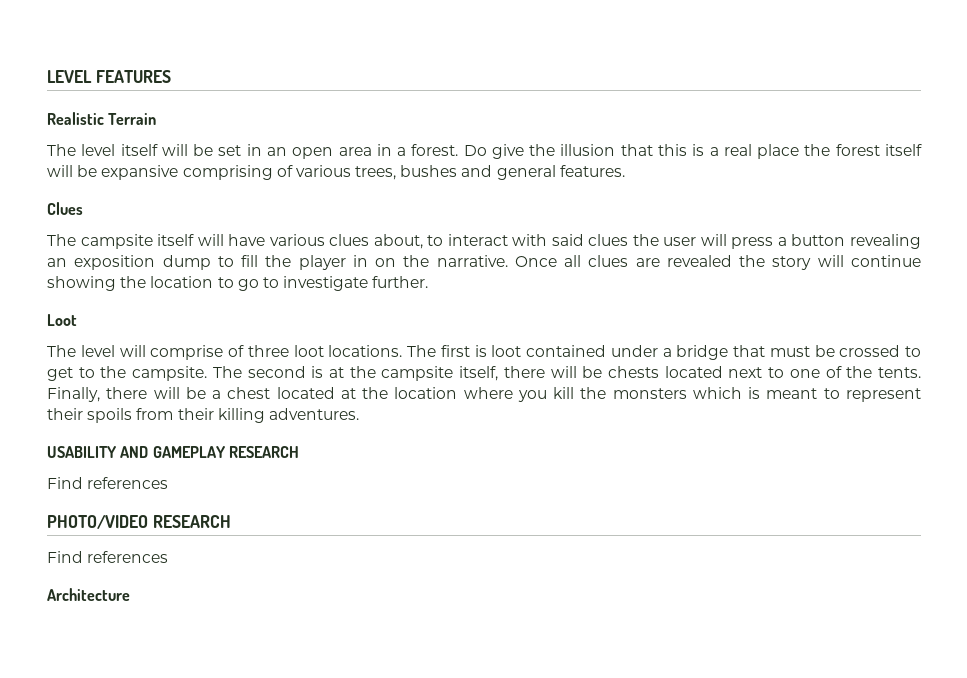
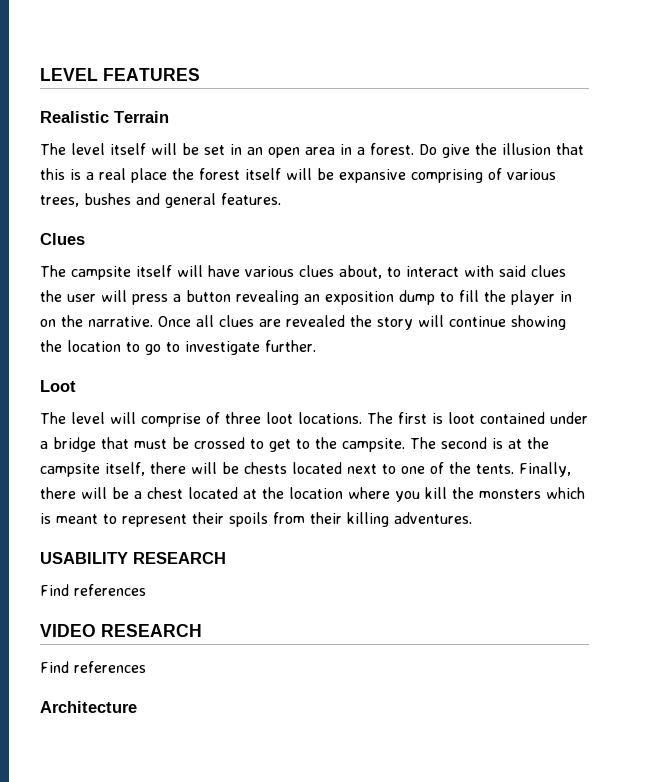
[120,446,299,458] [47,477,169,489] [47,515,148,529] AND GAMEPLAY RESEARCH // Find references // PHOTO/VIDEO -> [133,552,226,564] [40,584,146,596] [40,624,96,637] RESEARCH // Find references // VIDEO

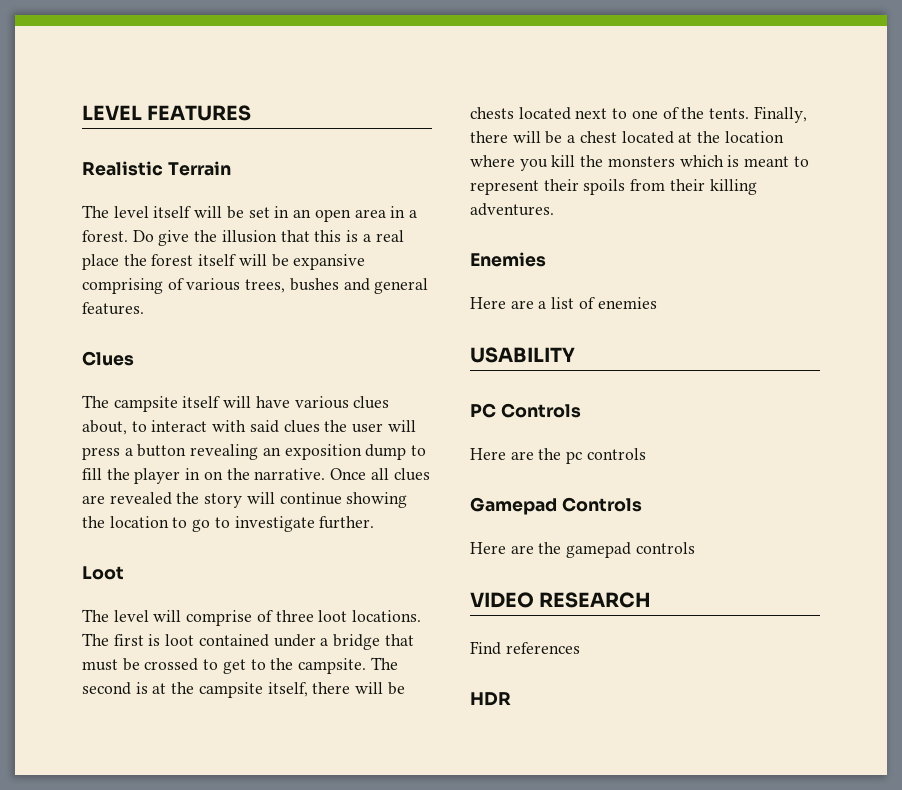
[40,552,226,564] [40,584,146,596] USABILITY RESEARCH // Find references -> [470,252,546,267] [470,297,657,309] [470,347,575,363] [470,403,581,418] [470,448,646,464] [470,497,642,515] [470,542,695,558] Enemies // Here are a list of enemies // USABILITY // PC Controls // Here are the pc controls // Gamepad Controls // Here are the gamepad controls
[40,701,137,713] Architecture -> [470,692,511,706] HDR

